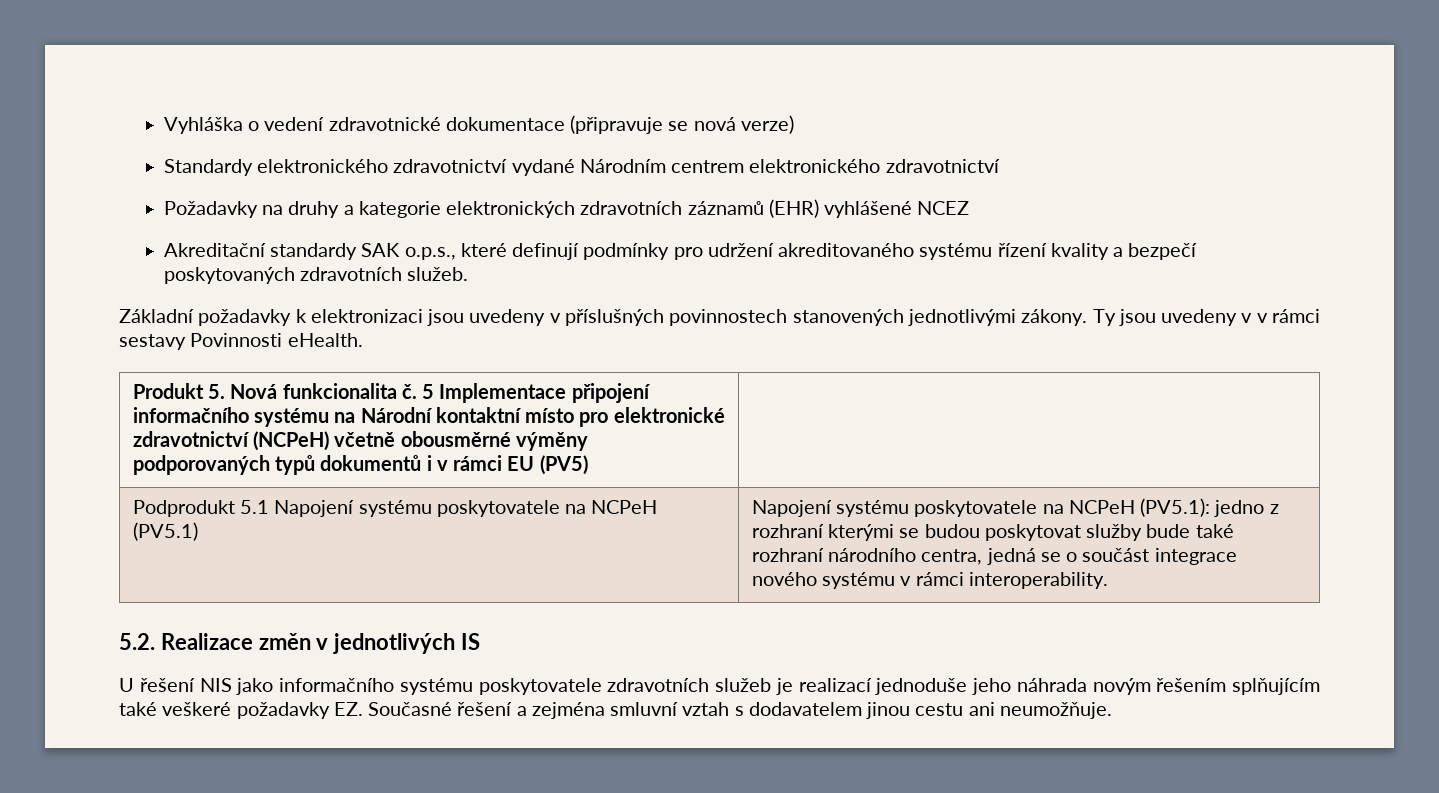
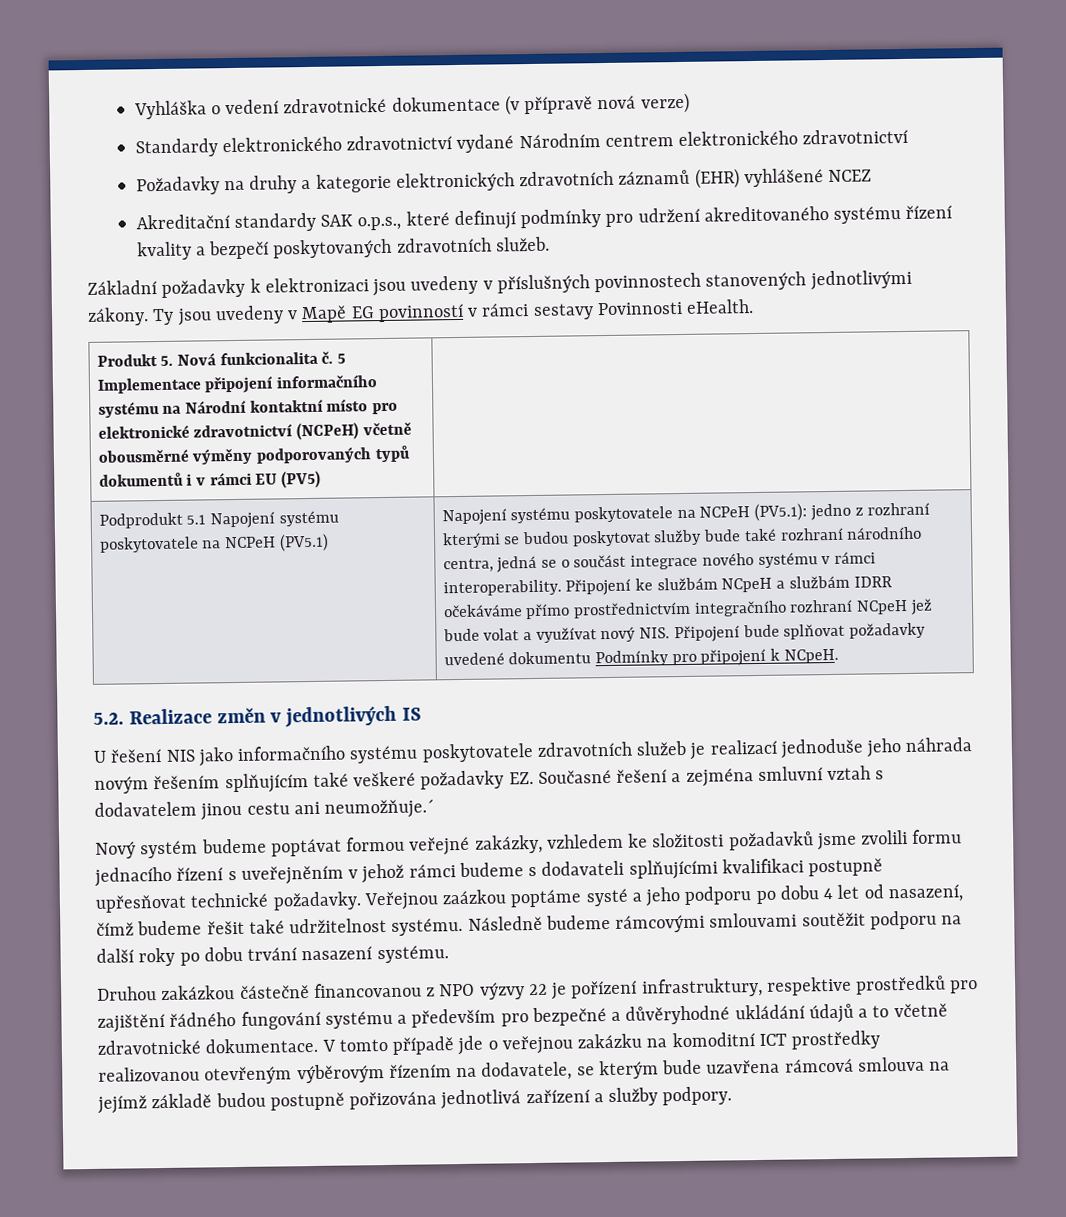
[570,115,689,134] (připravuje se -> [504,95,594,116] (v přípravě
(1253, 318) none -> [301,303,464,324] Mapě EG povinností
(1108, 580) none -> [565,575,892,596] [442,598,933,620] [442,622,927,643] [443,648,839,667] Připojení ke službám NCpeH a službám IDRR očekáváme přímo prostřednictvím integračního rozhraní NCpeH jež bude volat a využívat nový NIS. Připojení bude splňovat požadavky uvedené dokumentu Podmínky pro připojení k NCpeH.
[999,702,1112,719] neumožňuje. -> [324,799,435,819] [95,829,963,859] [94,858,884,887] [95,884,963,913] [96,910,963,936] [96,945,449,967] [97,975,979,1001] [97,1003,948,1033] [97,1030,881,1056] [98,1056,951,1085] [97,1086,733,1114] neumožňuje.´ // Nový systém budeme poptávat formou veřejné zakázky, vzhledem ke složitosti požadavků jsme zvolili formu jednacího řízení s uveřejněním v jehož rámci budeme s dodavateli splňujícími kvalifikaci postupně upřesňovat technické požadavky. Veřejnou zaázkou poptáme systé a jeho podporu po dobu 4 let od nasazení, čímž budeme řešit také udržitelnost systému. Následně budeme rámcovými smlouvami soutěžit podporu na další roky po dobu trvání nasazení systému. // Druhou zakázkou částečně financovanou z NPO výzvy 22 je pořízení infrastruktury, respektive prostředků pro zajištění řádného fungování systému a především pro bezpečné a důvěryhodné ukládání údajů a to včetně zdravotnické dokumentace. V tomto případě jde o veřejnou zakázku na komoditní ICT prostředky realizovanou otevřeným výběrovým řízením na dodavatele, se kterým bude uzavřena rámcová smlouva na jejímž základě budou postupně pořizována jednotlivá zařízení a služby podpory.

